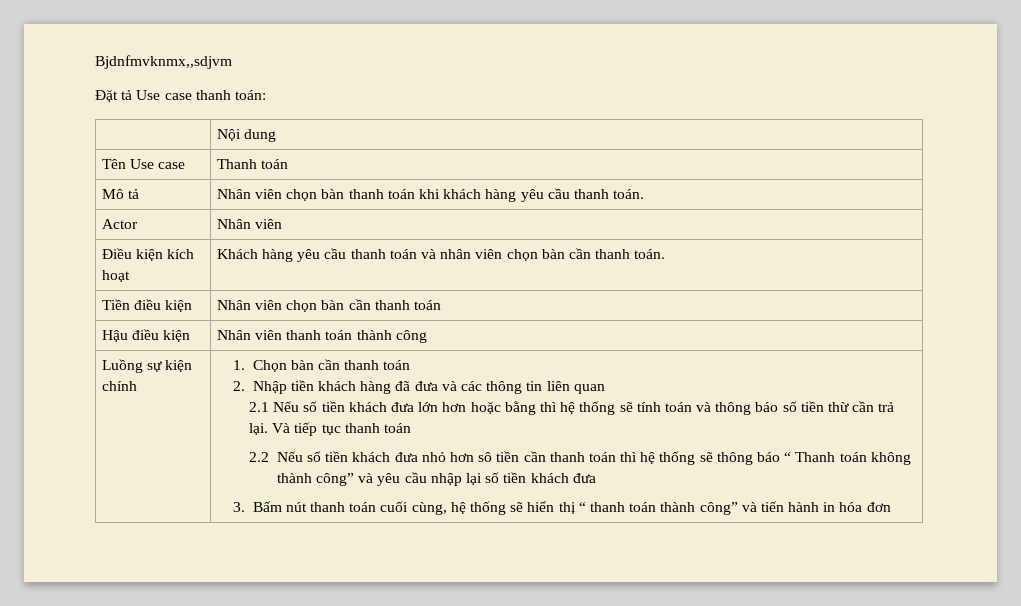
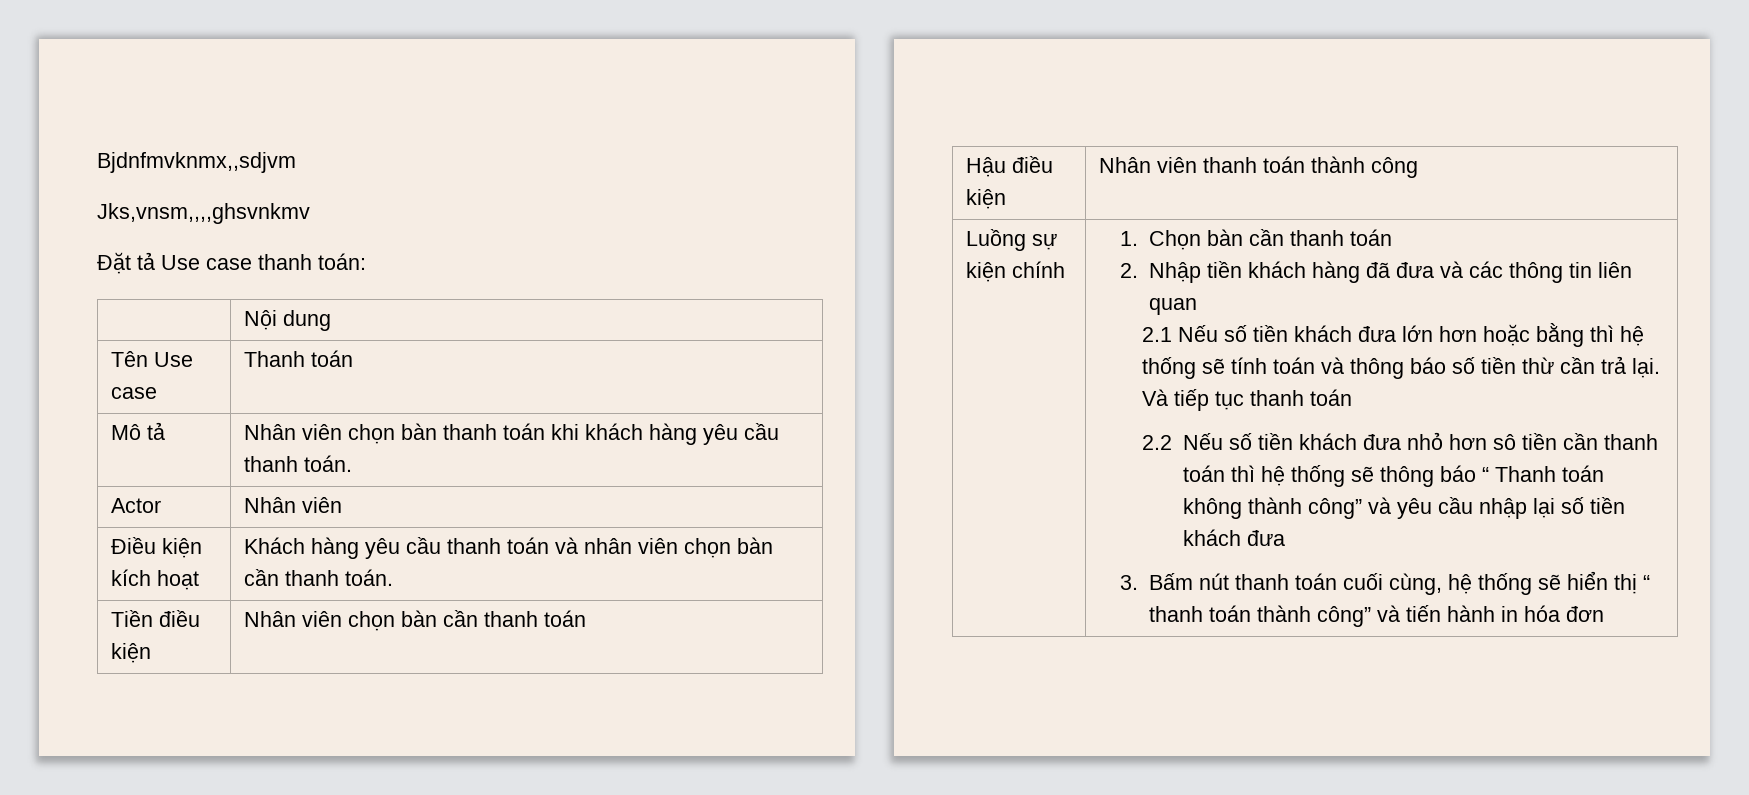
(232, 62) none -> [97,203,310,224] // Jks,vnsm,,,,ghsvnkmv

